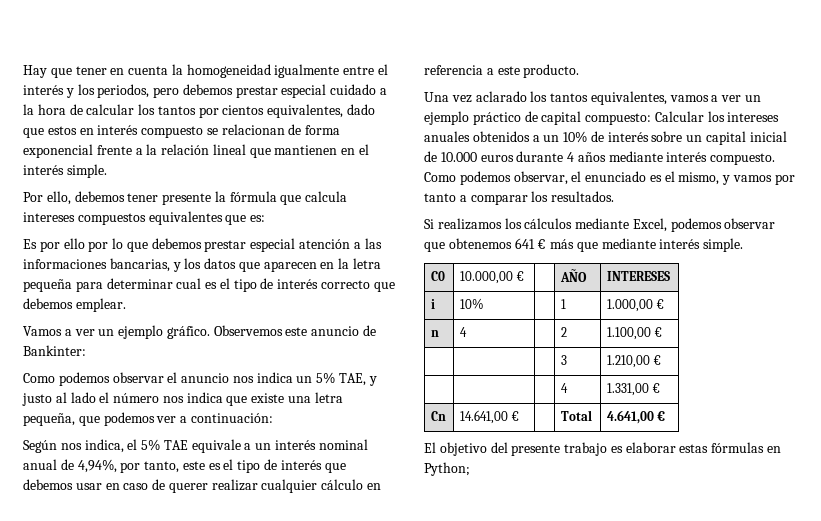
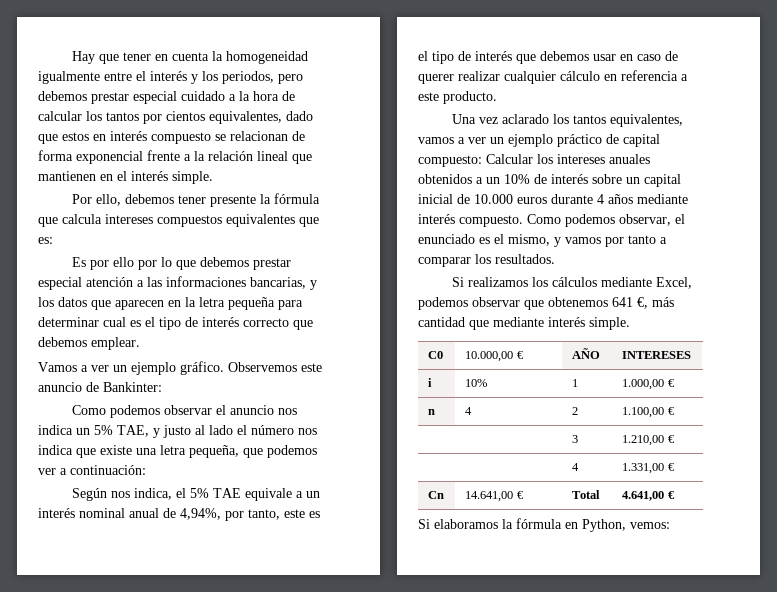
[537,239,575,249] € más -> [637,297,674,309] [418,317,465,327] €, más cantidad
[424,442,782,456] [424,462,470,476] El objetivo del presente trabajo es elaborar estas fórmulas en Python; -> [418,518,670,532] Si elaboramos la fórmula en Python, vemos:

